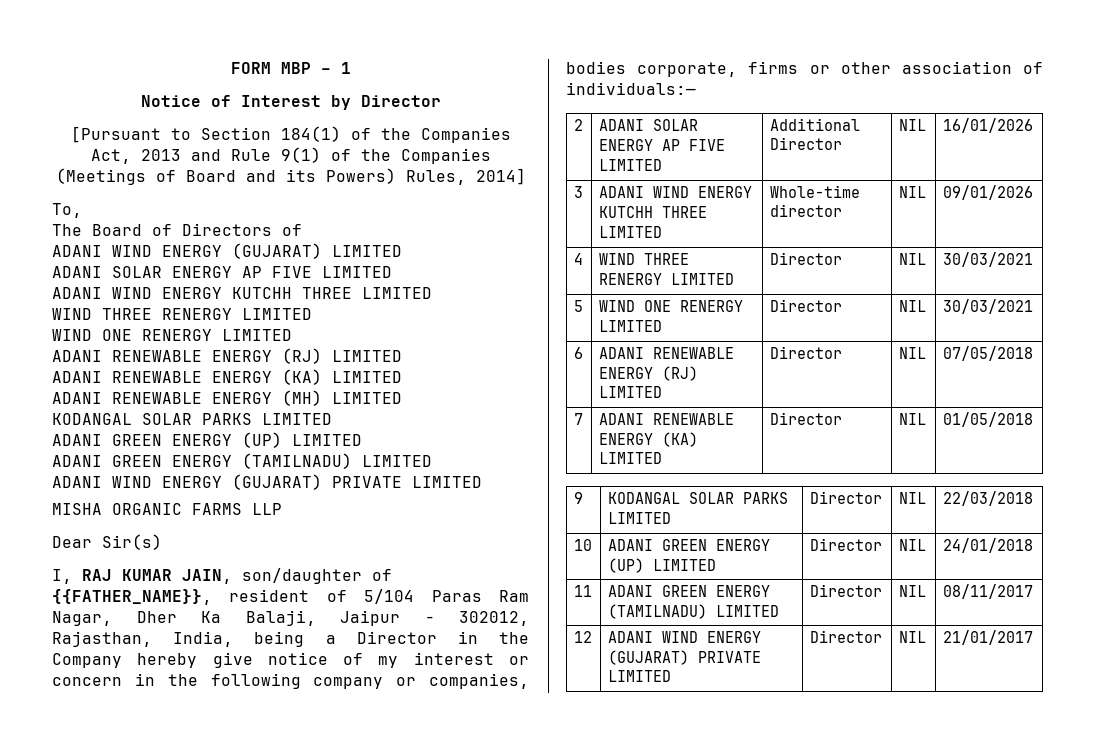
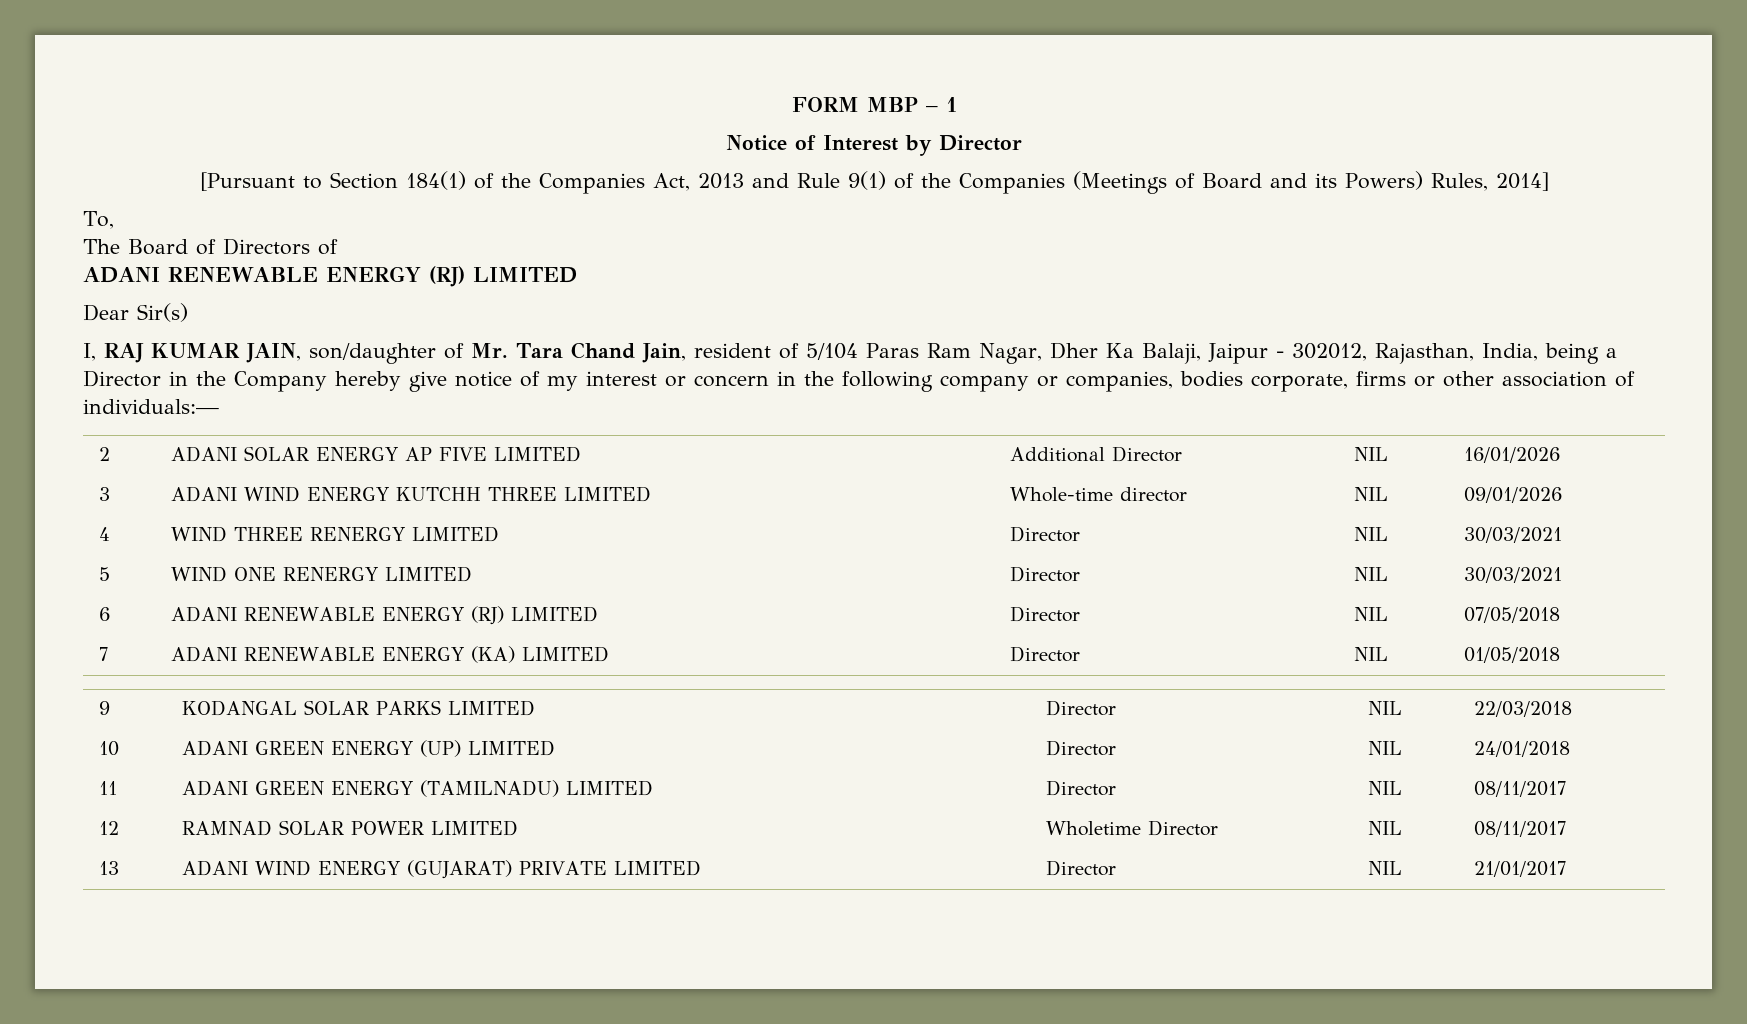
[52,243,402,259] [52,266,392,278] [52,287,432,299] [52,308,312,320] [52,329,292,341] [52,348,402,364] [52,369,402,385] [52,390,402,406] [52,413,332,425] [52,432,362,448] [52,453,432,469] [52,474,482,490] [52,503,282,515] // ADANI WIND ENERGY (GUJARAT) LIMITED // ADANI SOLAR ENERGY AP FIVE LIMITED // ADANI WIND ENERGY KUTCHH THREE LIMITED // WIND THREE RENERGY LIMITED // WIND ONE RENERGY LIMITED // ADANI RENEWABLE ENERGY (RJ) LIMITED // ADANI RENEWABLE ENERGY (KA) LIMITED // ADANI RENEWABLE ENERGY (MH) LIMITED // KODANGAL SOLAR PARKS LIMITED // ADANI GREEN ENERGY (UP) LIMITED // ADANI GREEN ENERGY (TAMILNADU) LIMITED // ADANI WIND ENERGY (GUJARAT) PRIVATE LIMITED // MISHA ORGANIC FARMS LLP -> [83,266,577,287] // ADANI RENEWABLE ENERGY (RJ) LIMITED
[52,589,212,605] {{FATHER_NAME}}, -> [471,342,686,363] Mr. Tara Chand Jain,
(592, 637) none -> [182,820,519,836] [1046,820,1219,836] [1368,821,1403,835] [1474,821,1567,837] [99,861,120,875] | RAMNAD SOLAR POWER LIMITED | Wholetime Director | NIL | 08/11/2017 // 13

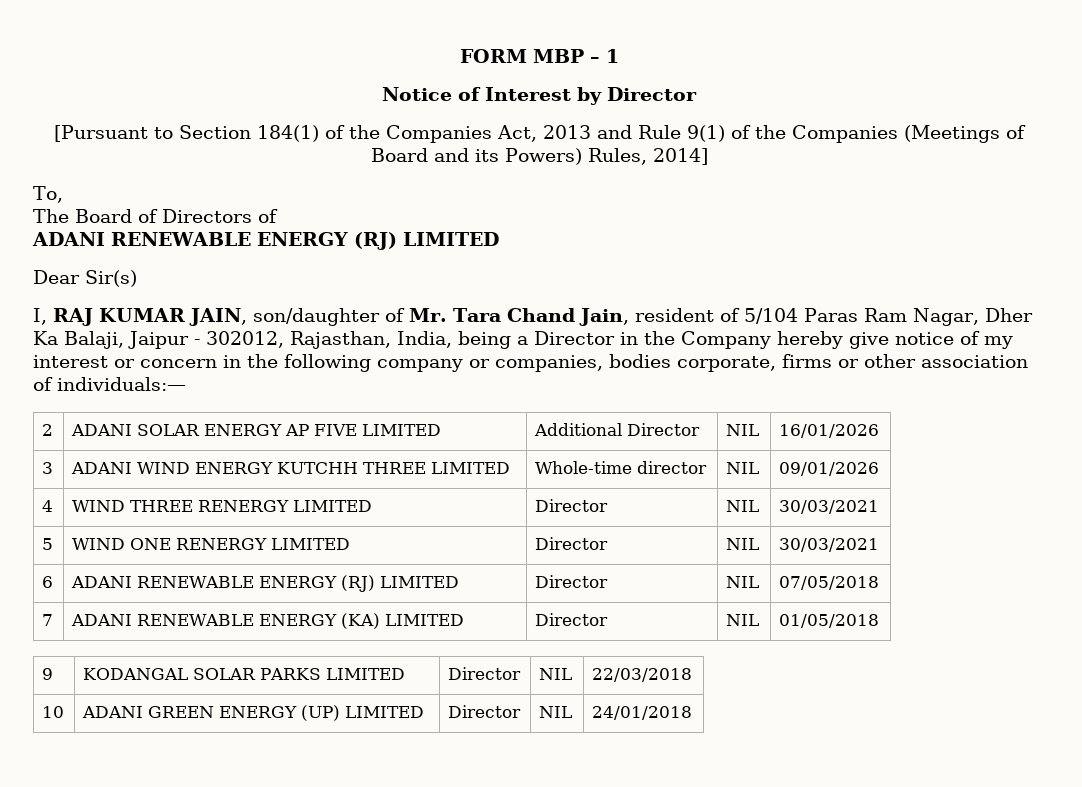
[99,781,118,795] [182,780,654,797] [1046,780,1117,796] [1368,781,1403,795] [1474,781,1567,797] [99,821,120,835] [182,820,519,836] [1046,820,1219,836] [1368,821,1403,835] [1474,821,1567,837] [99,861,120,875] [182,860,702,879] [1046,860,1117,876] [1368,861,1403,875] [1474,861,1567,877] // 11 | ADANI GREEN ENERGY (TAMILNADU) LIMITED | Director | NIL | 08/11/2017 // 12 | RAMNAD SOLAR POWER LIMITED | Wholetime Director | NIL | 08/11/2017 // 13 | ADANI WIND ENERGY (GUJARAT) PRIVATE LIMITED | Director | NIL | 21/01/2017 -> (693, 713) none

